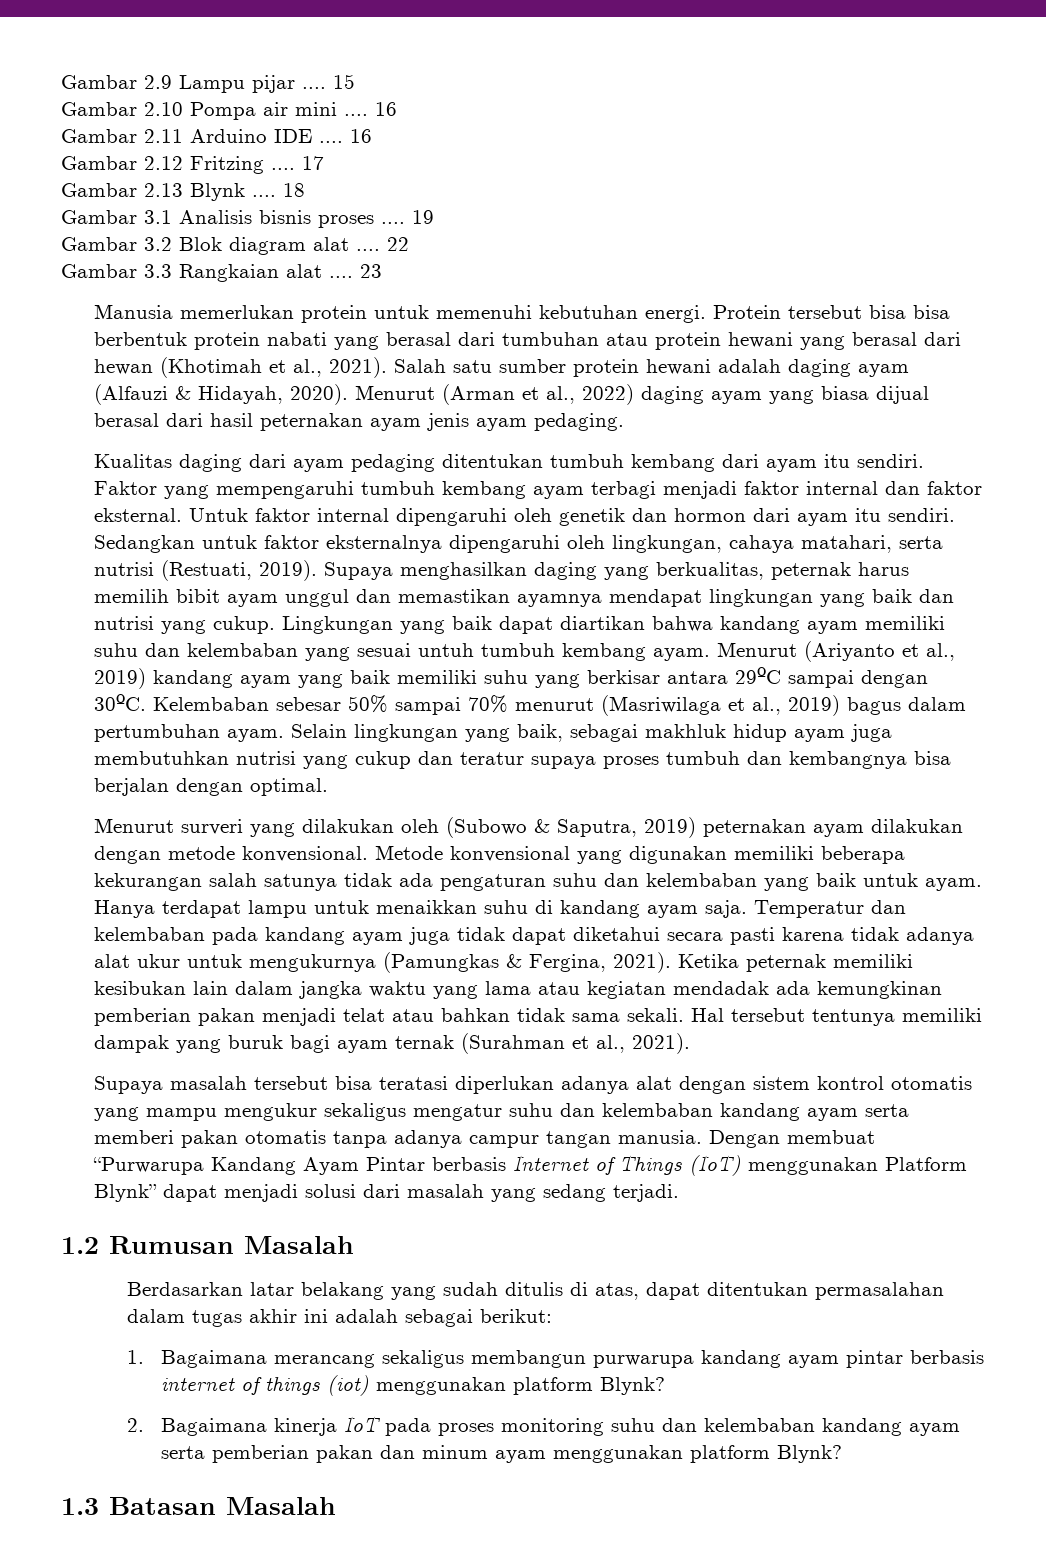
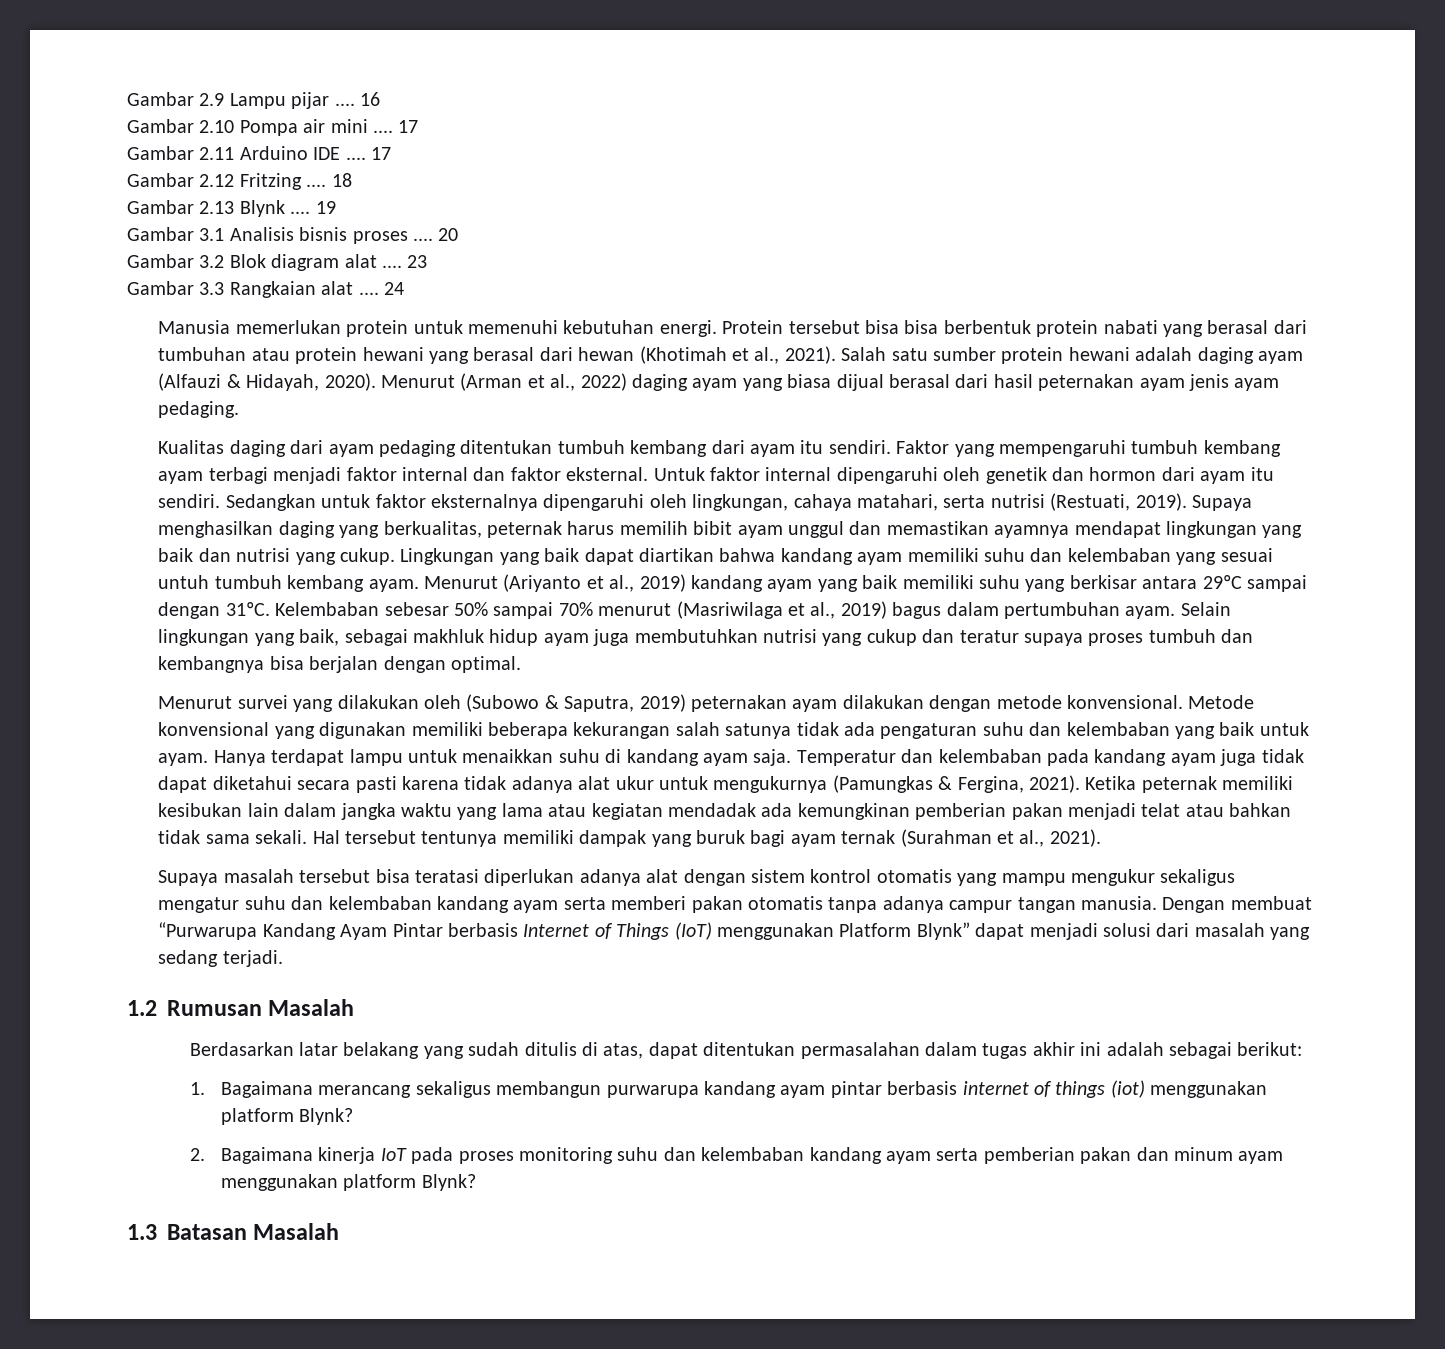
[333,74,355,89] 15 -> [360,92,380,106] 16
[375,102,397,116] 16 -> [398,120,419,133] 17
[350,129,372,143] 16 -> [371,147,391,160] 17
[302,156,324,170] 17 -> [331,173,352,187] 18
[283,183,305,197] 18 -> [315,201,336,214] 19
[412,210,434,224] 19 -> [438,228,459,241] 20
[387,237,409,251] 22 -> [407,255,428,268] 23
[360,264,382,278] 23 -> [384,282,404,295] 24
[94,694,147,711] 30ºC. -> [225,602,270,616] 31ºC.
[181,819,244,835] surveri -> [237,695,288,709] survei

